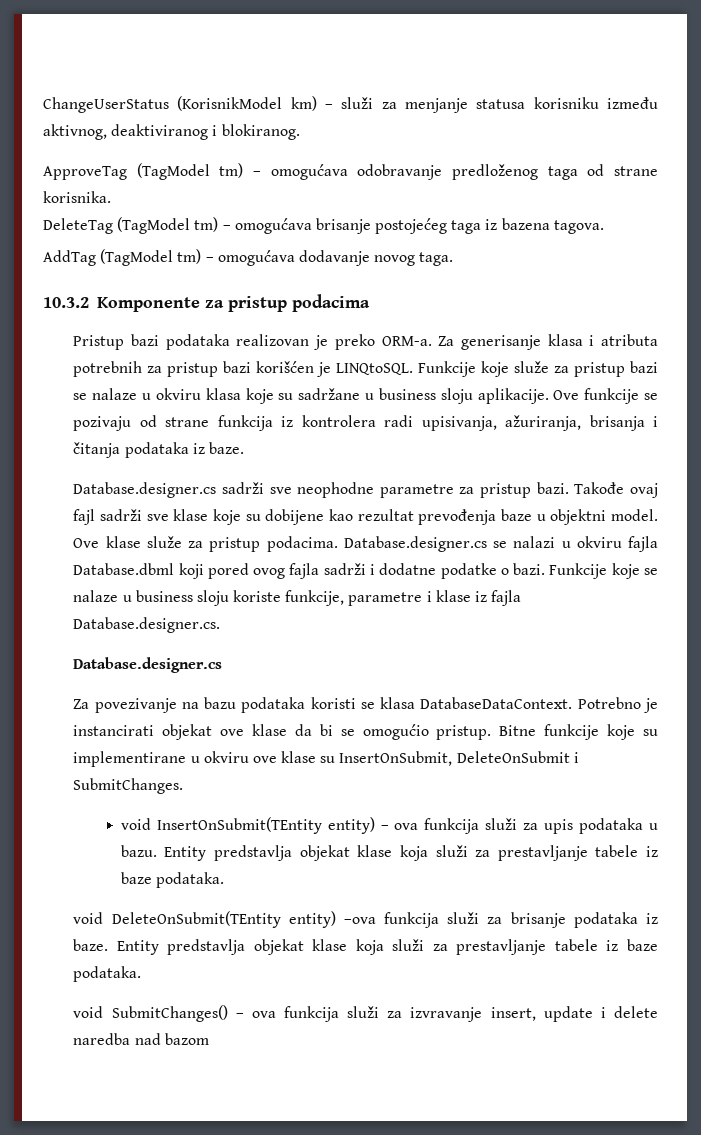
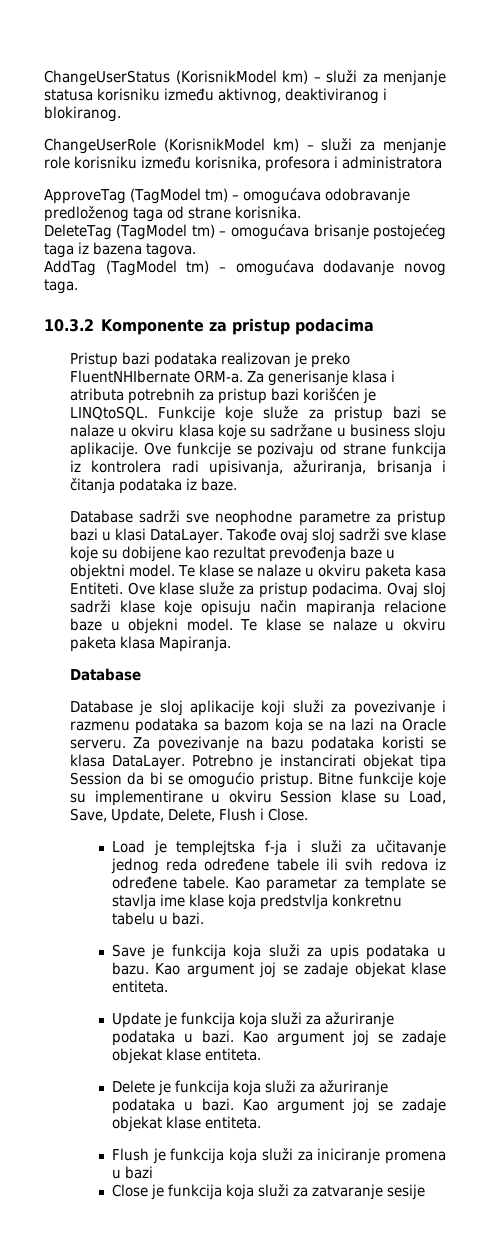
(300, 132) none -> [44,138,446,154] [44,156,442,172] // ChangeUserRole (KorisnikModel km) – služi za menjanje role korisniku između korisnika, profesora i administratora
(375, 342) none -> [69,370,190,383] FluentNHIbernate
[73,482,217,498] Database.designer.cs -> [69,510,133,523] Database
[536,482,569,494] bazi. -> [69,528,223,544] bazi u klasi DataLayer.
[73,509,96,525] fajl -> [311,528,335,544] sloj
(659, 515) none -> [177,564,447,580] [69,582,123,595] Te klase se nalaze u okviru paketa kasa Entiteti.
[343,536,658,552] [73,563,658,579] [73,590,522,606] [73,617,221,633] [73,657,223,673] Database.designer.cs se nalazi u okviru fajla Database.dbml koji pored ovog fajla sadrži i dodatne podatke o bazi. Funkcije koje se nalaze u business sloju koriste funkcije, parametre i klase iz fajla Database.designer.cs. // Database.designer.cs // -> [387,582,446,598] [69,600,446,616] [69,618,446,634] [69,636,231,652] [69,668,141,681] [69,700,446,716] [69,718,446,734] [69,739,126,749] Ovaj sloj sadrži klase koje opisuju način mapiranja relacione baze u objekni model. Te klase se nalaze u okviru paketa klasa Mapiranja. // Database // Database je sloj aplikacije koji služi za povezivanje i razmenu podataka sa bazom koja se na lazi na Oracle serveru.
[420,697,573,709] DatabaseDataContext. -> [112,755,186,770] DataLayer.
[220,724,288,736] ove klase -> [420,754,446,770] [69,772,122,785] tipa Session
[252,756,277,763] ove -> [280,790,333,803] Session
[339,751,579,766] [73,778,184,794] [120,817,480,834] InsertOnSubmit, DeleteOnSubmit i SubmitChanges. // void InsertOnSubmit(TEntity entity) – ova funkcija -> [409,790,447,804] [69,808,308,824] [111,840,447,856] [110,858,447,874] [111,876,446,892] [111,894,402,910] [111,912,204,925] [111,944,262,960] Load, Save, Update, Delete, Flush i Close. // Load je templejtska f-ja i služi za učitavanje jednog reda određene tabele ili svih redova iz određene tabele. Kao parametar za template se stavlja ime klase koja predstvlja konkretnu tabelu u bazi. // Save je funkcija koja
[164,845,658,861] [120,872,224,888] [73,911,658,928] [73,939,658,955] [73,966,142,982] [73,1005,658,1022] [73,1033,209,1045] Entity predstavlja objekat klase koja služi za prestavljanje tabele iz baze podataka. // void DeleteOnSubmit(TEntity entity) –ova funkcija služi za brisanje podataka iz baze. Entity predstavlja objekat klase koja služi za prestavljanje tabele iz baze podataka. // void SubmitChanges() – ova funkcija služi za izvravanje insert, update i delete naredba nad bazom -> [155,962,446,978] [111,980,168,993] [111,1012,394,1028] [111,1030,446,1046] [111,1048,261,1064] [111,1080,388,1096] [111,1098,446,1114] [111,1116,261,1132] [111,1148,446,1164] [111,1166,153,1179] [111,1184,425,1200] Kao argument joj se zadaje objekat klase entiteta. // Update je funkcija koja služi za ažuriranje podataka u bazi. Kao argument joj se zadaje objekat klase entiteta. // Delete je funkcija koja služi za ažuriranje podataka u bazi. Kao argument joj se zadaje objekat klase entiteta. // Flush je funkcija koja služi za iniciranje promena u bazi // Close je funkcija koja služi za zatvaranje sesije

